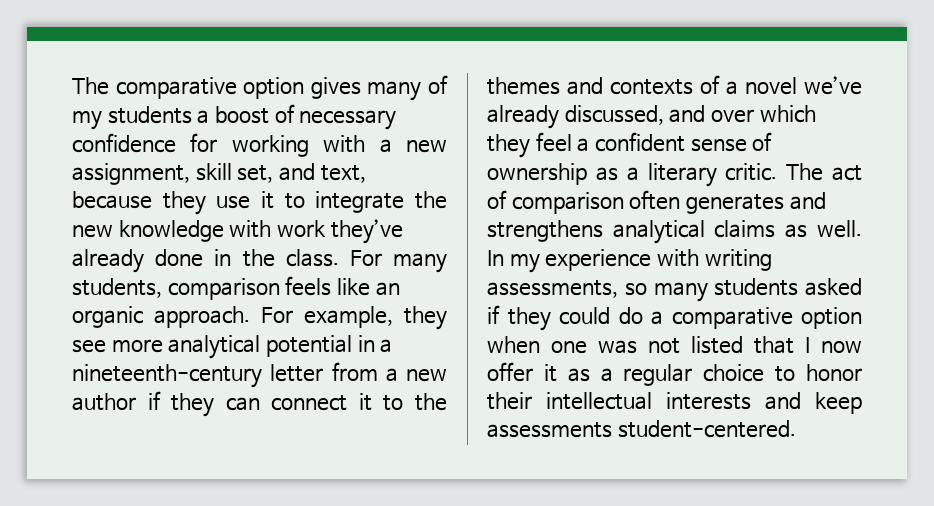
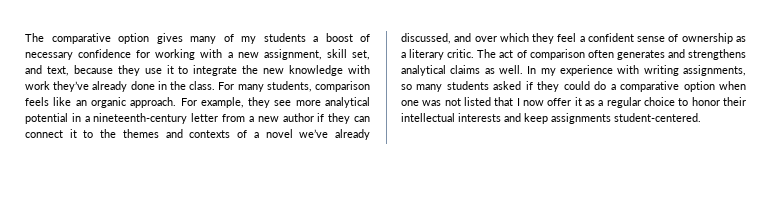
[487,280,618,298] assessments, -> [683,65,746,76] assignments,
[487,422,612,438] assessments -> [551,113,611,124] assignments

